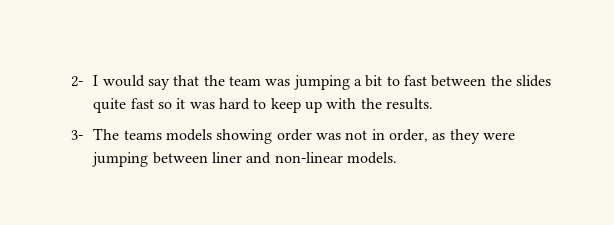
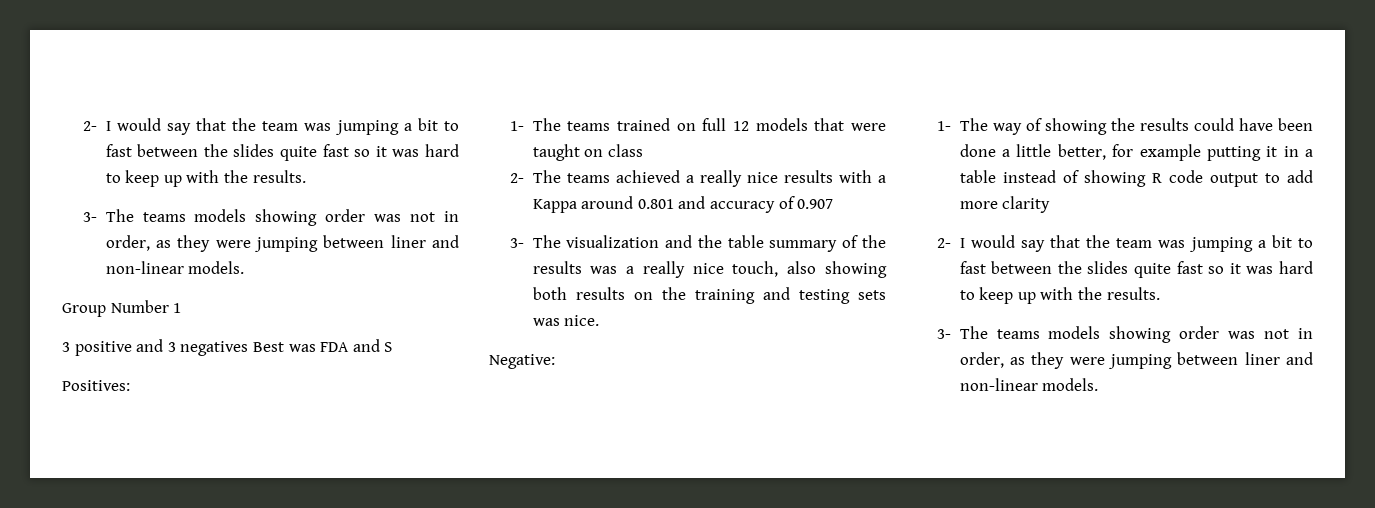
(398, 158) none -> [62,300,182,317] [62,339,393,356] [62,380,130,391] [510,118,886,131] [532,144,643,161] [510,170,886,187] [532,196,834,213] [510,235,886,252] [532,261,887,278] [532,287,886,304] [532,315,600,326] [489,354,555,369] [937,118,1313,135] [959,144,1313,161] [959,170,1313,187] [959,196,1051,213] [937,235,1313,252] [959,261,1313,278] [959,287,1160,304] [937,326,1313,343] [959,352,1313,369] [959,378,1099,391] // Group Number 1 // 3 positive and 3 negatives Best was FDA and S // Positives: // 1- The teams trained on full 12 models that were taught on class // 2- The teams achieved a really nice results with a Kappa around 0.801 and accuracy of 0.907 // 3- The visualization and the table summary of the results was a really nice touch, also showing both results on the training and testing sets was nice. // Negative: // 1- The way of showing the results could have been done a little better, for example putting it in a table instead of showing R code output to add more clarity // 2- I would say that the team was jumping a bit to fast between the slides quite fast so it was hard to keep up with the results. // 3- The teams models showing order was not in order, as they were jumping between liner and non-linear models.

